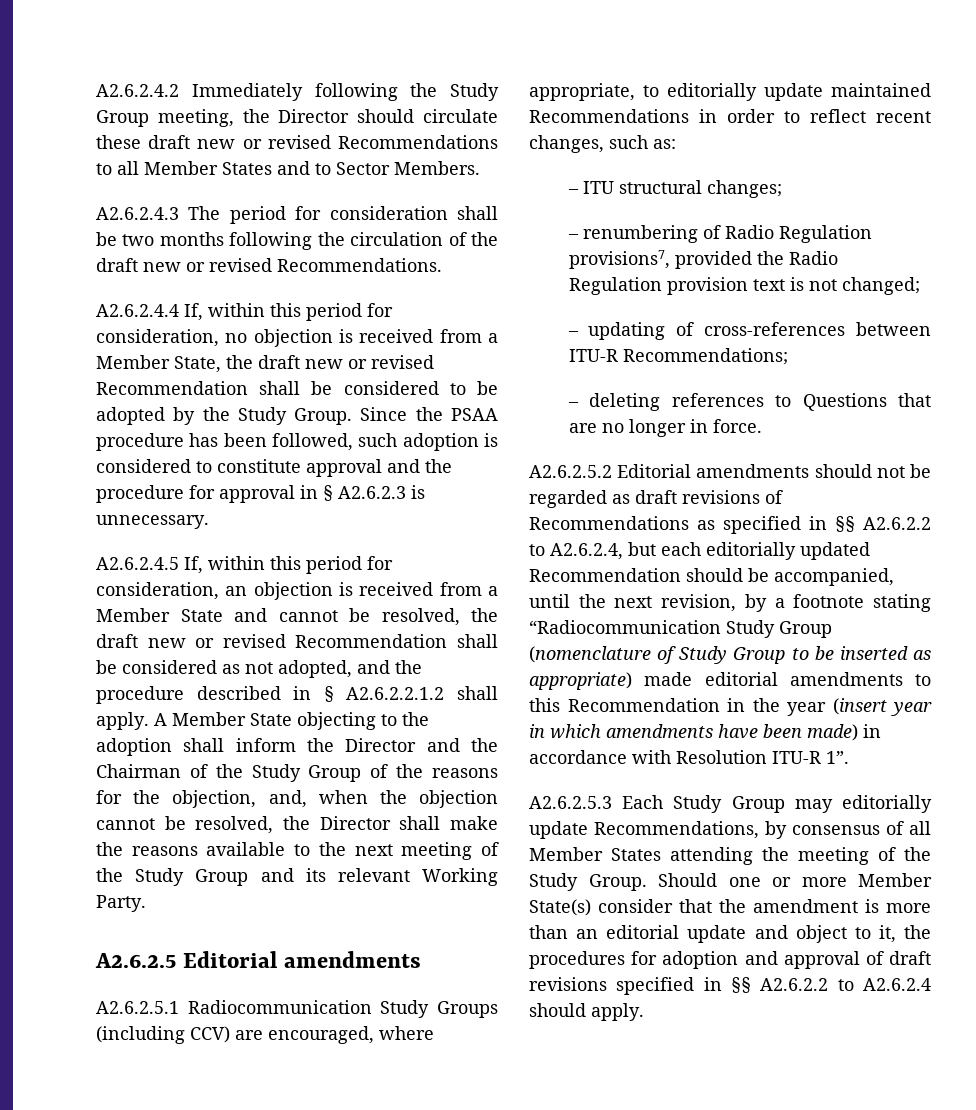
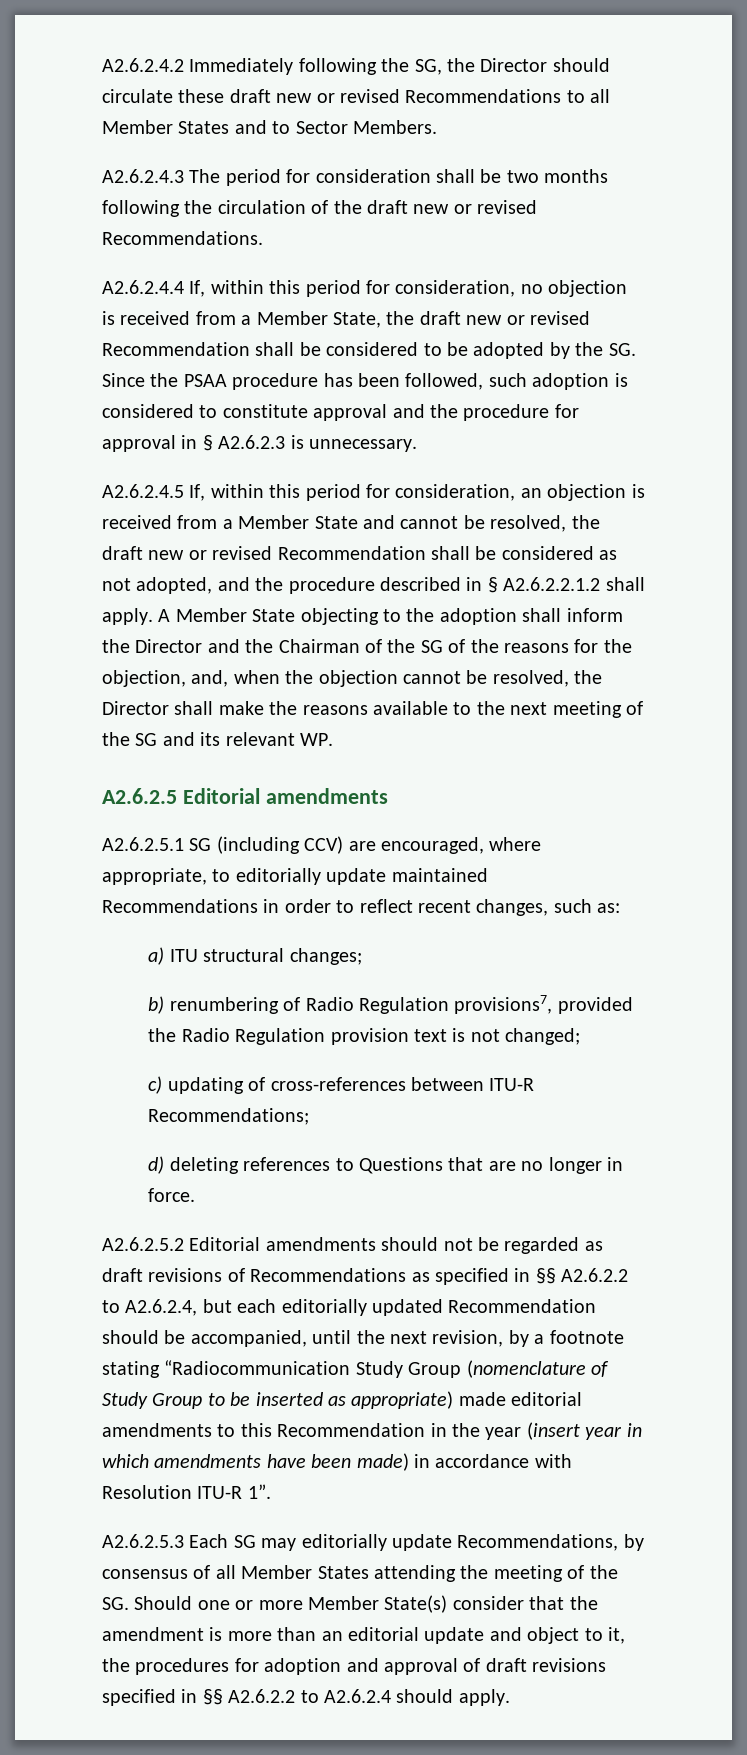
[450,83,499,101] [96,109,234,127] Study Group meeting, -> [414,59,442,75] SG,
[237,407,353,425] Study Group. -> [608,343,636,356] SG.
[251,764,362,782] Study Group -> [420,640,443,653] SG
[135,868,249,886] Study Group -> [135,733,158,746] SG
[422,868,498,886] [96,895,146,912] Working Party. -> [300,733,333,746] WP.
[187,1000,499,1018] Radiocommunication Study Groups -> [189,838,212,851] SG
[567,189,579,194] – -> [148,947,165,965] a)
[567,234,579,239] – -> [148,996,165,1014] b)
[567,331,579,336] – -> [148,1076,163,1094] c)
[567,402,579,407] – -> [148,1156,165,1174] d)
[673,795,785,813] Study Group -> [233,1535,256,1548] SG
[529,873,647,891] Study Group. -> [102,1597,129,1610] SG.

